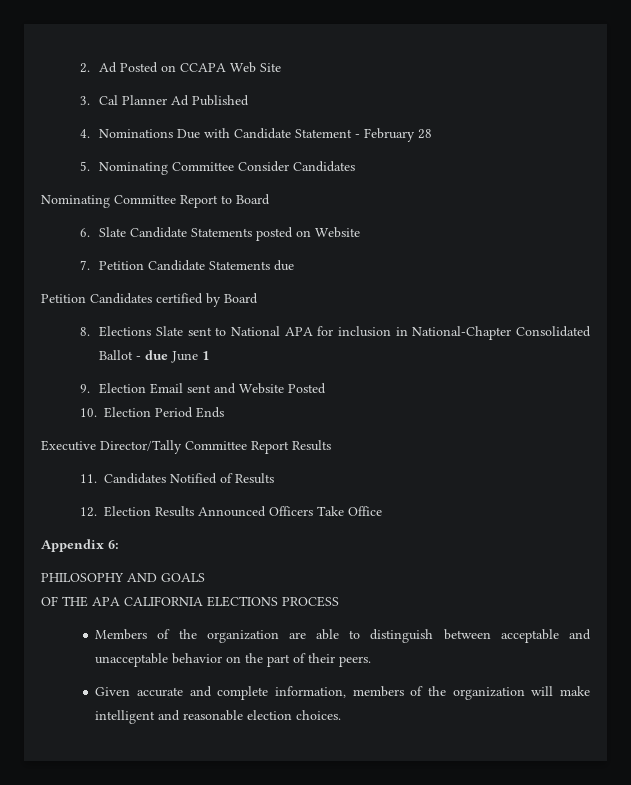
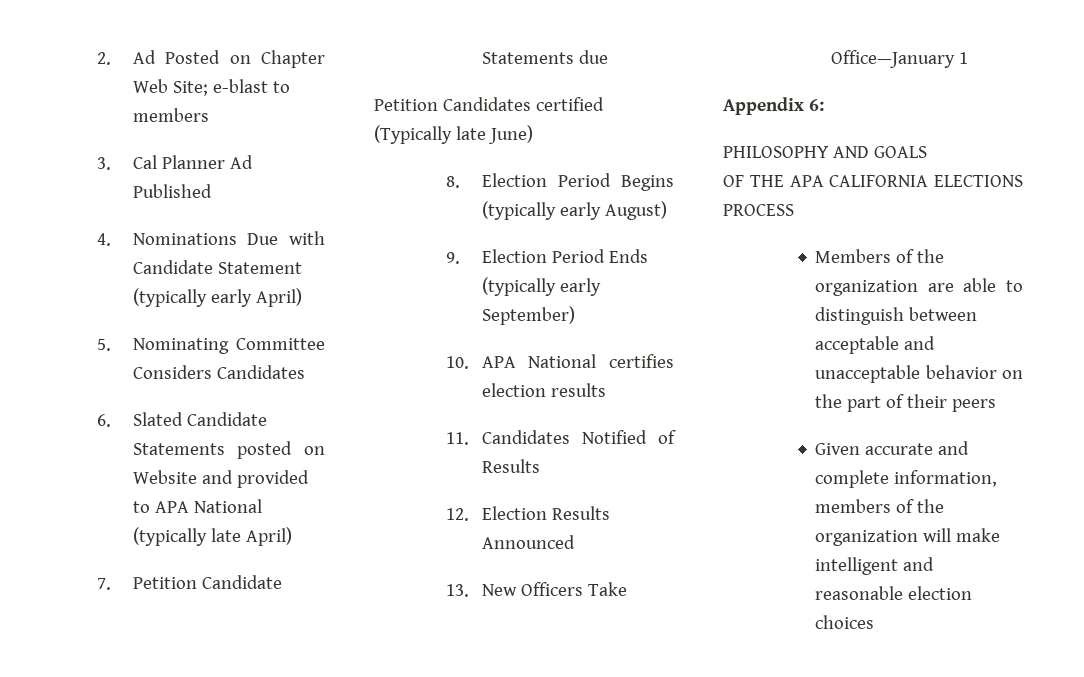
[180,62,282,73] CCAPA Web Site -> [261,50,325,68] [132,79,290,96] [132,108,209,122] Chapter Web Site; e-blast to members
[355,128,433,142] - February 28 -> [132,288,302,307] (typically early April)
[238,161,356,172] [41,194,270,208] Consider Candidates // Nominating Committee Report to Board -> [132,365,305,379] Considers Candidates
[99,227,127,237] Slate -> [132,412,183,426] Slated
(361, 232) none -> [201,470,309,488] [132,499,262,513] [132,527,292,546] and provided to APA National (typically late April)
[206,293,258,307] [79,326,591,340] [99,350,210,363] [79,383,327,394] [79,407,224,418] [41,440,331,454] by Board // 8. Elections Slate sent to National APA for inclusion in National-Chapter Consolidated Ballot - due June 1 // 9. Election Email sent and Website Posted // 10. Election Period Ends // Executive Director/Tally Committee Report Results -> [374,125,533,144] [445,173,674,191] [481,201,667,220] [445,249,648,264] [481,277,601,296] [481,306,575,325] [445,354,674,369] [481,383,606,397] (Typically late June) // 8. Election Period Begins (typically early August) // 9. Election Period Ends (typically early September) // 10. APA National certifies election results
[268,506,382,516] Officers Take Office -> [445,582,627,597] [830,50,968,68] // 13. New Officers Take Office—January 1
[339,656,372,667] peers. -> [952,399,997,412] peers
[296,710,342,720] choices. -> [815,615,875,629] choices

